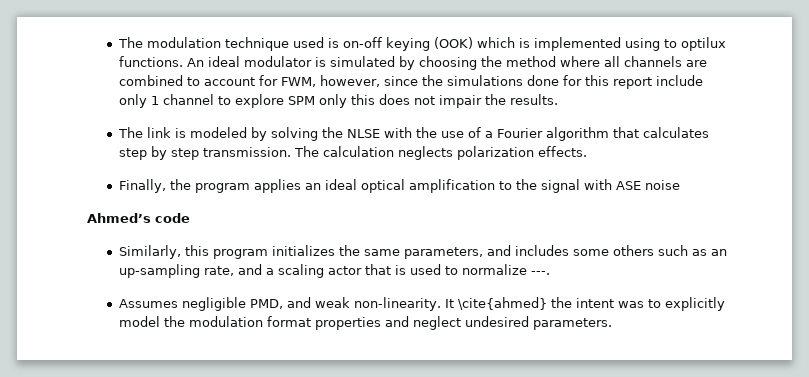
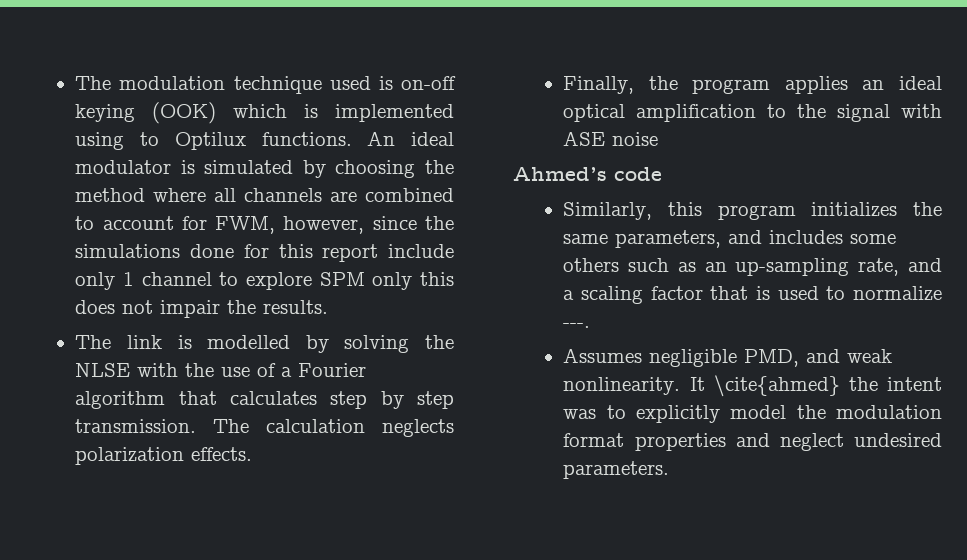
[681,37,727,51] optilux -> [174,132,246,150] Optilux
[190,127,248,138] modeled -> [207,335,291,349] modelled
[328,266,363,275] actor -> [650,286,703,300] factor
[354,297,442,311] non-linearity. -> [563,377,681,395] nonlinearity.

